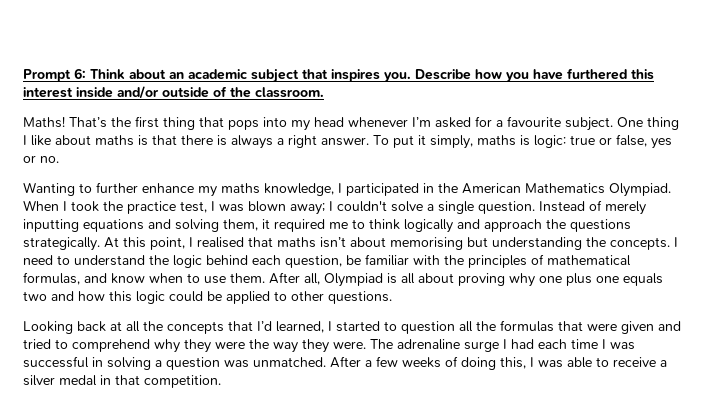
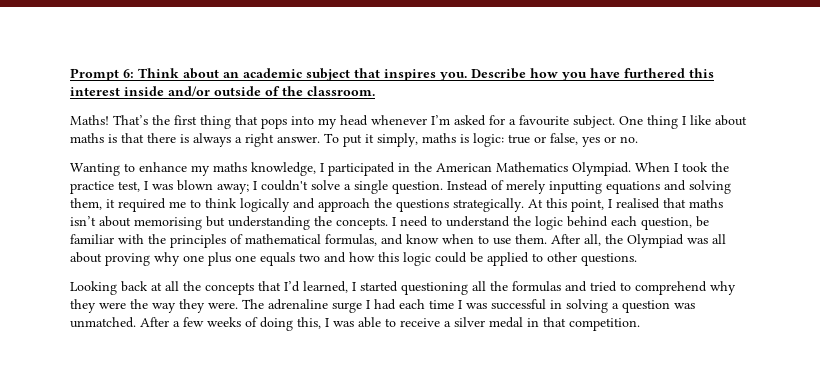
[96,182,138,193] further -> (135, 167) none
[324,273,397,287] Olympiad is -> [605,234,708,248] the Olympiad was
[384,321,455,334] to question -> [401,282,468,295] questioning
[558,321,654,334] that were given -> (561, 286) none

